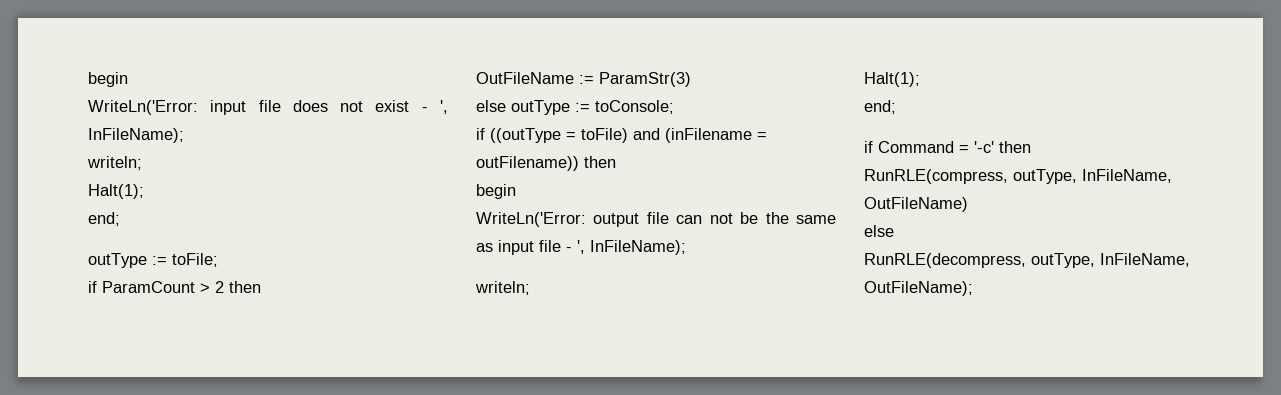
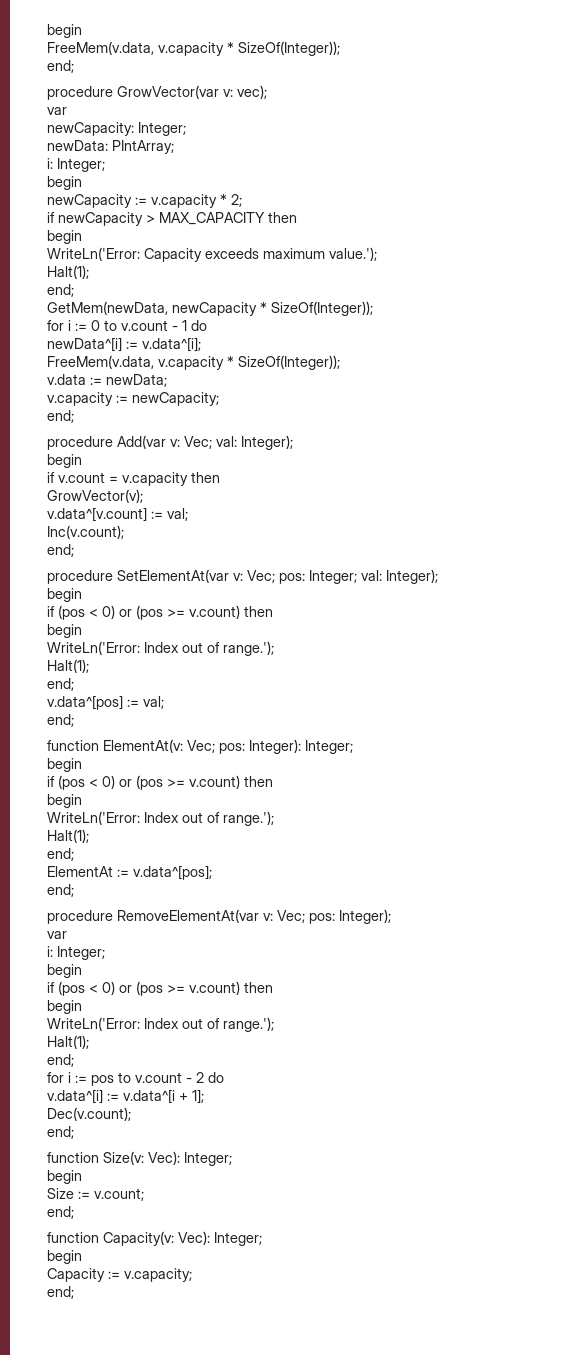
[88,72,128,87] [88,100,448,115] [88,128,184,143] [87,156,142,170] [88,184,144,199] [88,212,120,226] [88,253,218,268] [88,281,261,293] [476,72,691,87] [476,100,674,115] [476,128,767,143] [476,156,616,171] [476,184,516,199] [476,212,836,227] [476,240,686,255] [475,281,530,295] [864,72,920,87] [864,100,896,114] [864,141,1031,153] [864,169,1172,184] [864,197,968,212] [864,225,894,237] [864,253,1190,268] [864,281,973,296] begin // WriteLn('Error: input file does not exist - ', InFileName); // writeln; // Halt(1); // end; // outType := toFile; // if ParamCount > 2 then // OutFileName := ParamStr(3) // else outType := toConsole; // if ((outType = toFile) and (inFilename = outFilename)) then // begin // WriteLn('Error: output file can not be the same as input file - ', InFileName); // writeln; // Halt(1); // end; // if Command = '-c' then // RunRLE(compress, outType, InFileName, OutFileName) // else // RunRLE(decompress, outType, InFileName, OutFileName); -> [47,24,82,38] [47,41,340,56] [47,60,74,73] [47,85,267,100] [47,107,67,115] [47,122,186,136] [47,140,174,154] [47,158,105,172] [47,176,82,190] [47,194,242,208] [47,212,297,226] [47,230,82,244] [47,247,377,262] [47,265,89,279] [47,284,74,297] [47,301,373,316] [47,320,207,331] [47,337,201,352] [47,355,340,370] [47,374,167,387] [47,392,219,406] [47,410,74,423] [47,435,293,450] [47,454,82,468] [47,472,220,486] [47,489,143,503] [47,507,188,522] [47,525,124,539] [47,544,74,557] [47,569,438,584] [47,588,82,602] [47,605,273,620] [47,624,82,638] [47,641,274,656] [47,659,89,673] [47,678,74,691] [47,695,164,710] [47,714,74,727] [47,739,353,754] [47,758,82,772] [47,775,273,790] [47,794,82,808] [47,811,274,826] [47,829,89,843] [47,848,74,861] [47,865,212,880] [47,884,74,897] [47,909,391,924] [47,931,67,939] [47,946,105,960] [47,964,82,978] [47,981,273,996] [47,1000,82,1014] [47,1017,274,1032] [47,1035,89,1049] [47,1054,74,1067] [47,1072,224,1086] [47,1089,204,1104] [47,1107,131,1121] [47,1126,74,1139] [47,1151,232,1166] [47,1170,82,1184] [47,1188,144,1201] [47,1206,74,1219] [47,1231,262,1246] [47,1250,82,1264] [47,1268,192,1282] [47,1286,74,1299] begin // FreeMem(v.data, v.capacity * SizeOf(Integer)); // end; // procedure GrowVector(var v: vec); // var // newCapacity: Integer; // newData: PIntArray; // i: Integer; // begin // newCapacity := v.capacity * 2; // if newCapacity > MAX_CAPACITY then // begin // WriteLn('Error: Capacity exceeds maximum value.'); // Halt(1); // end; // GetMem(newData, newCapacity * SizeOf(Integer)); // for i := 0 to v.count - 1 do // newData^[i] := v.data^[i]; // FreeMem(v.data, v.capacity * SizeOf(Integer)); // v.data := newData; // v.capacity := newCapacity; // end; // procedure Add(var v: Vec; val: Integer); // begin // if v.count = v.capacity then // GrowVector(v); // v.data^[v.count] := val; // Inc(v.count); // end; // procedure SetElementAt(var v: Vec; pos: Integer; val: Integer); // begin // if (pos < 0) or (pos >= v.count) then // begin // WriteLn('Error: Index out of range.'); // Halt(1); // end; // v.data^[pos] := val; // end; // function ElementAt(v: Vec; pos: Integer): Integer; // begin // if (pos < 0) or (pos >= v.count) then // begin // WriteLn('Error: Index out of range.'); // Halt(1); // end; // ElementAt := v.data^[pos]; // end; // procedure RemoveElementAt(var v: Vec; pos: Integer); // var // i: Integer; // begin // if (pos < 0) or (pos >= v.count) then // begin // WriteLn('Error: Index out of range.'); // Halt(1); // end; // for i := pos to v.count - 2 do // v.data^[i] := v.data^[i + 1]; // Dec(v.count); // end; // function Size(v: Vec): Integer; // begin // Size := v.count; // end; // function Capacity(v: Vec): Integer; // begin // Capacity := v.capacity; // end;

